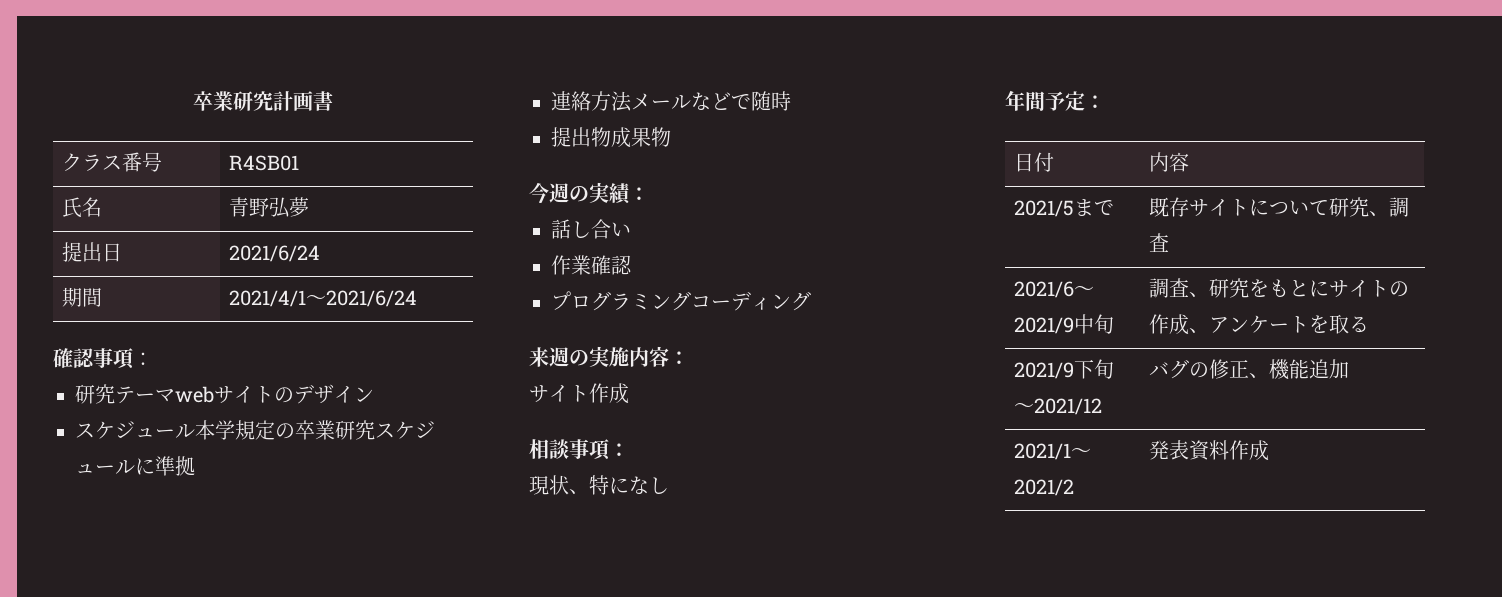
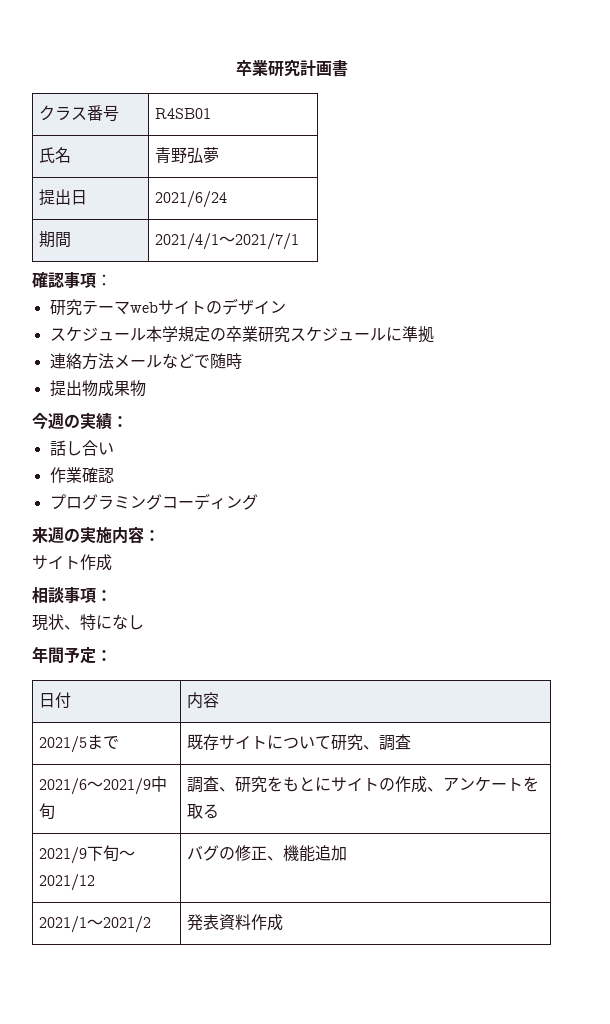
[326,290,418,307] 2021/6/24 -> [234,233,299,250] 2021/7/1

